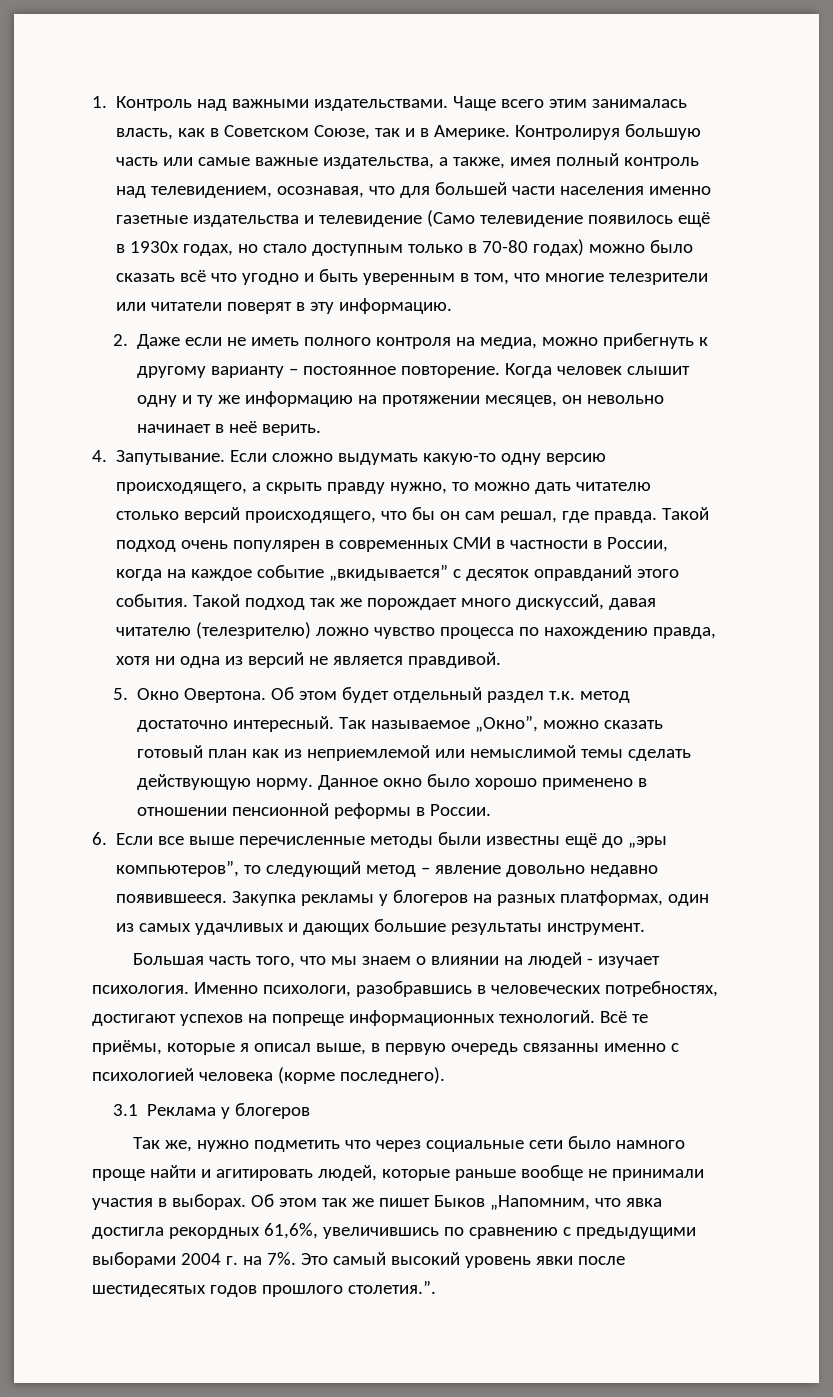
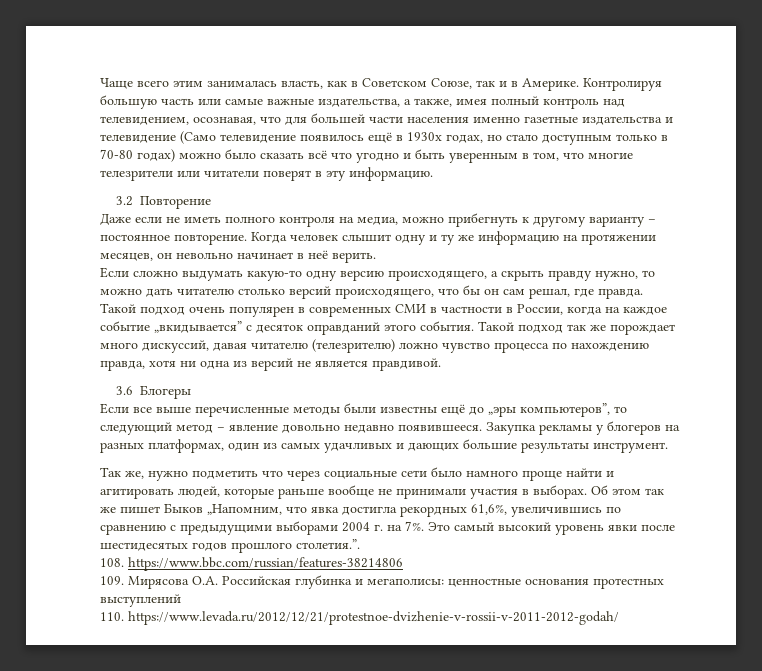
[92,96,449,111] 1. Контроль над важными издательствами. -> (100, 83) none
[113,334,129,346] 2. -> [115,196,211,209] 3.2 Повторение //
[92,450,226,465] 4. Запутывание. -> (376, 257) none
[113,687,631,703] [137,715,664,732] [137,745,692,761] [137,774,648,790] [137,803,492,819] [92,832,107,845] 5. Окно Овертона. Об этом будет отдельный раздел т.к. метод достаточно интересный. Так называемое „Окно”, можно сказать готовый план как из неприемлемой или немыслимой темы сделать действующую норму. Данное окно было хорошо применено в отношении пенсионной реформы в России. // 6. -> [115,385,191,399] 3.6 Блогеры //
[133,952,661,968] [92,981,718,997] [92,1010,648,1026] [92,1040,679,1055] [92,1067,445,1084] [113,1103,311,1119] // Большая часть того, что мы знаем о влиянии на людей - изучает психология. Именно психологи, разобравшись в человеческих потребностях, достигают успехов на попреще информационных технологий. Всё те приёмы, которые я описал выше, в первую очередь связанны именно с психологией человека (корме последнего). // 3.1 Реклама у блогеров -> (668, 447) none
(436, 1287) none -> [100,557,403,571] [100,575,664,589] [100,594,181,607] [100,611,619,625] // 108. https://www.bbc.com/russian/features-38214806 // 109. Мирясова О.А. Российская глубинка и мегаполисы: ценностные основания протестных выступлений // 110. https://www.levada.ru/2012/12/21/protestnoe-dvizhenie-v-rossii-v-2011-2012-godah/

